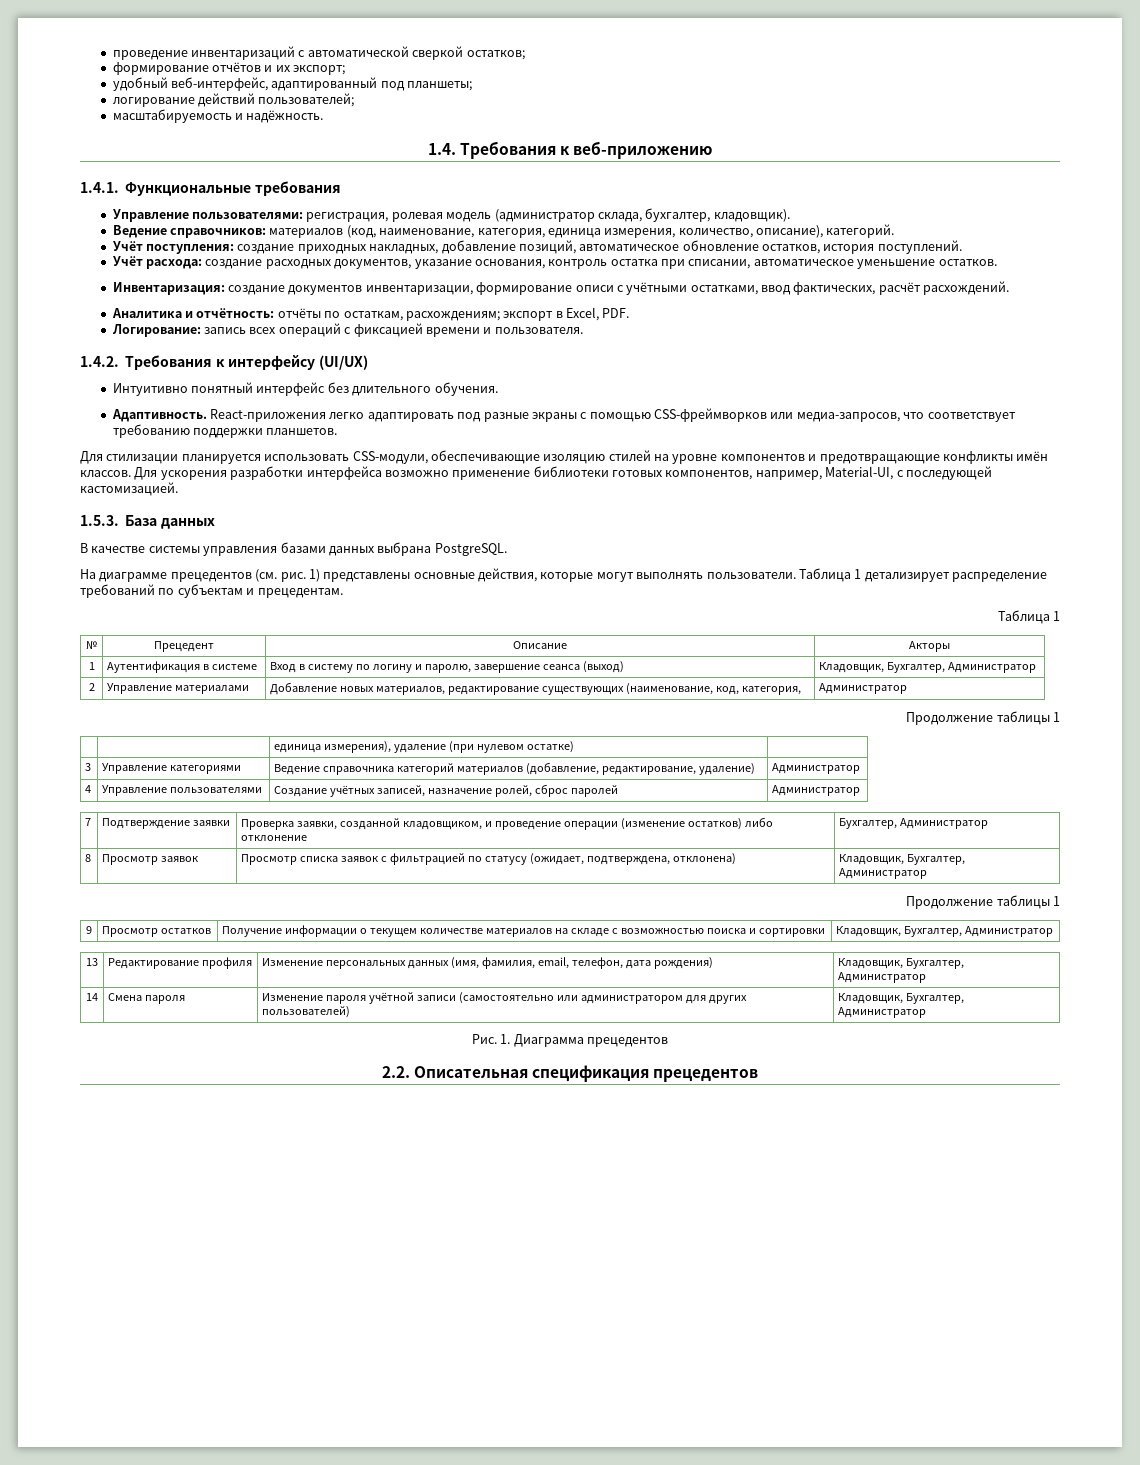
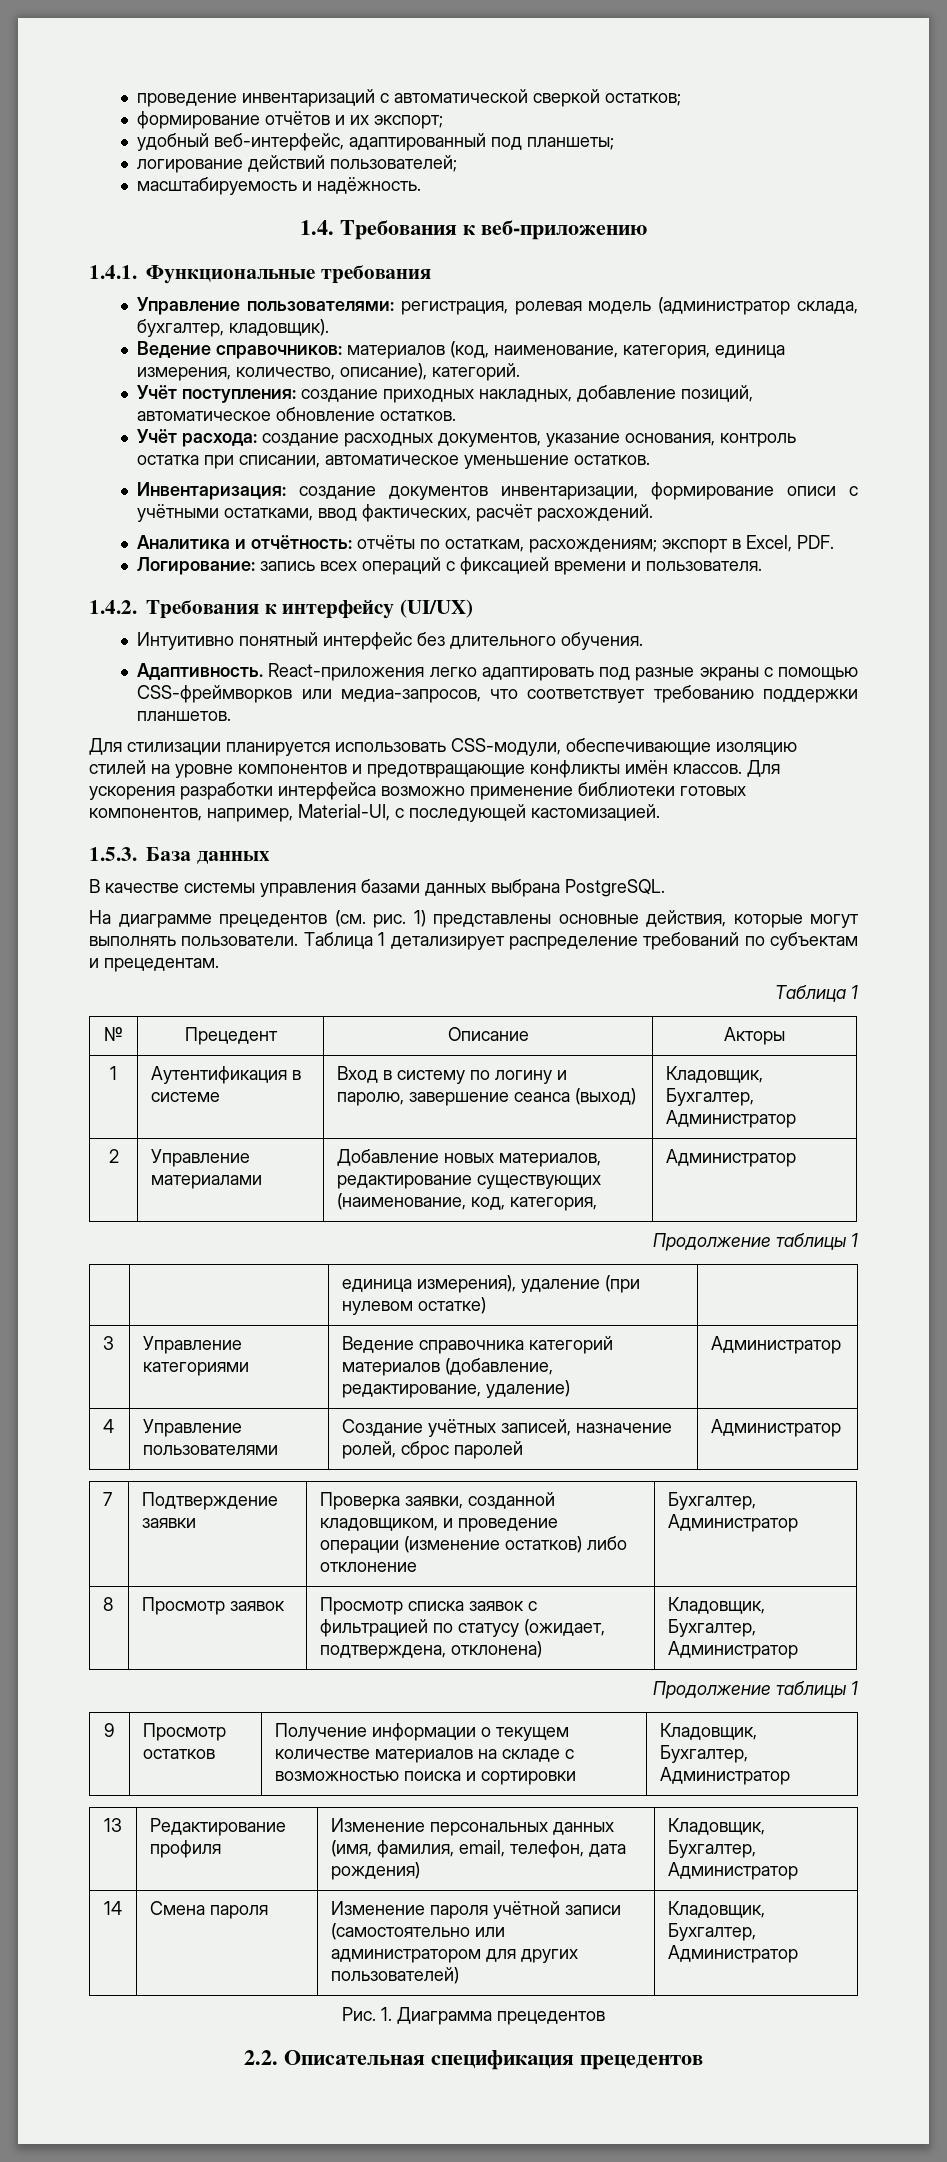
[762,240,962,254] остатков, история поступлений. -> [380,411,457,421] остатков.

